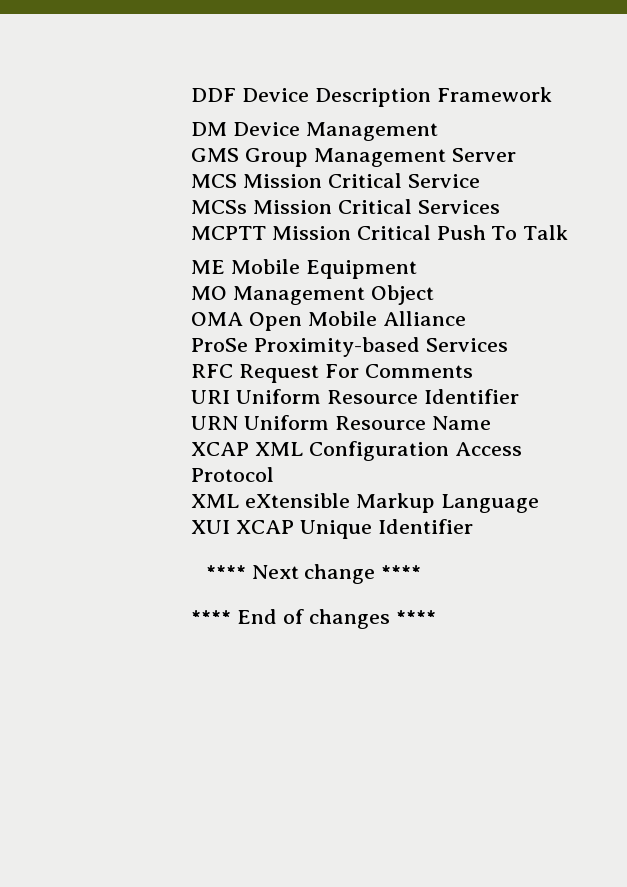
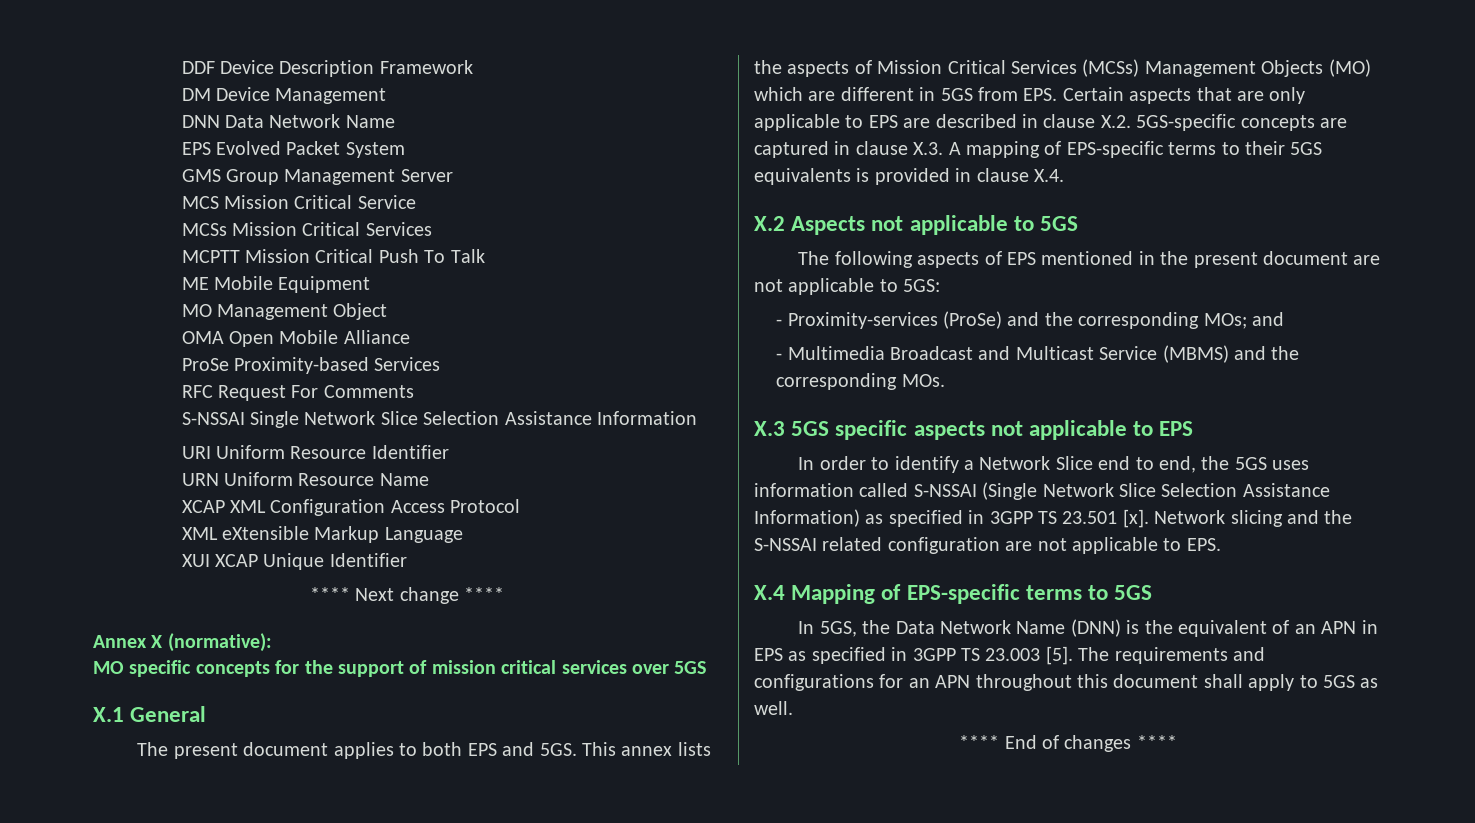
(438, 131) none -> [181,114,395,128] [181,141,405,158] // DNN Data Network Name // EPS Evolved Packet System
(473, 371) none -> [181,411,697,428] // S-NSSAI Single Network Slice Selection Assistance Information
(422, 572) none -> [93,633,272,652] [93,660,707,677] [93,706,207,722] [137,742,711,759] [754,59,1371,77] [754,87,1306,104] [754,114,1347,131] [754,141,1323,158] [754,168,1064,185] [754,215,1079,235] [798,251,1381,268] [754,278,941,295] [776,311,1284,329] [776,345,1300,363] [776,373,945,390] [754,420,1194,440] [798,456,1310,473] [754,482,1330,500] [754,509,1353,528] [754,537,1221,554] [754,584,1153,604] [798,619,1378,637] [754,646,1265,665] [754,674,1379,691] [754,701,793,715] // Annex X (normative): // MO specific concepts for the support of mission critical services over 5GS // X.1 General // The present document applies to both EPS and 5GS. This annex lists the aspects of Mission Critical Services (MCSs) Management Objects (MO) which are different in 5GS from EPS. Certain aspects that are only applicable to EPS are described in clause X.2. 5GS-specific concepts are captured in clause X.3. A mapping of EPS-specific terms to their 5GS equivalents is provided in clause X.4. // X.2 Aspects not applicable to 5GS // The following aspects of EPS mentioned in the present document are not applicable to 5GS: // - Proximity-services (ProSe) and the corresponding MOs; and // - Multimedia Broadcast and Multicast Service (MBMS) and the corresponding MOs. // X.3 5GS specific aspects not applicable to EPS // In order to identify a Network Slice end to end, the 5GS uses information called S-NSSAI (Single Network Slice Selection Assistance Information) as specified in 3GPP TS 23.501 [x]. Network slicing and the S-NSSAI related configuration are not applicable to EPS. // X.4 Mapping of EPS-specific terms to 5GS // In 5GS, the Data Network Name (DNN) is the equivalent of an APN in EPS as specified in 3GPP TS 23.003 [5]. The requirements and configurations for an APN throughout this document shall apply to 5GS as well.

